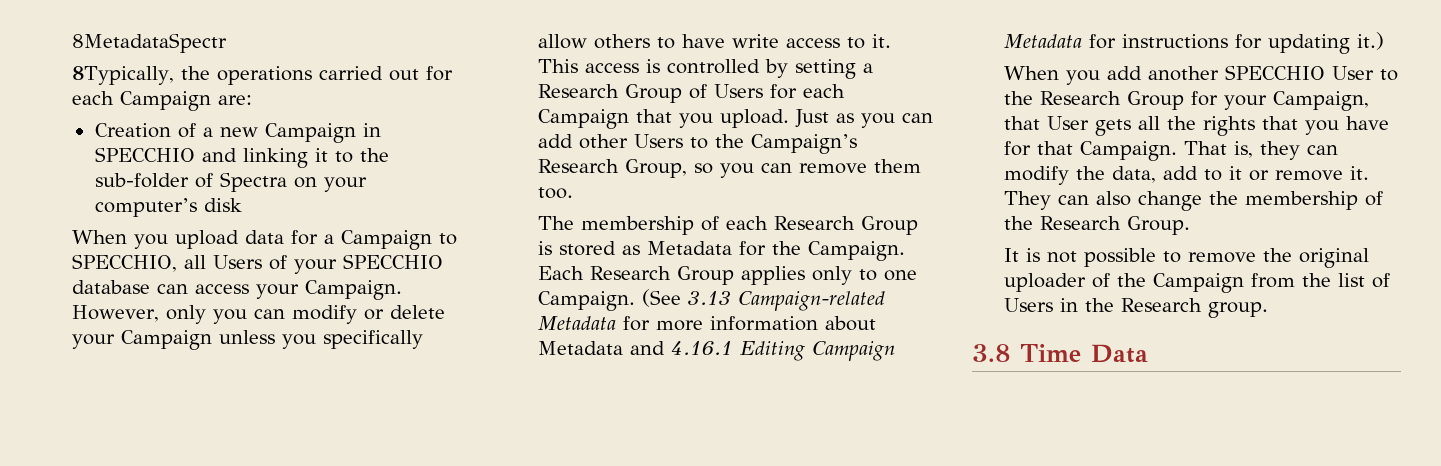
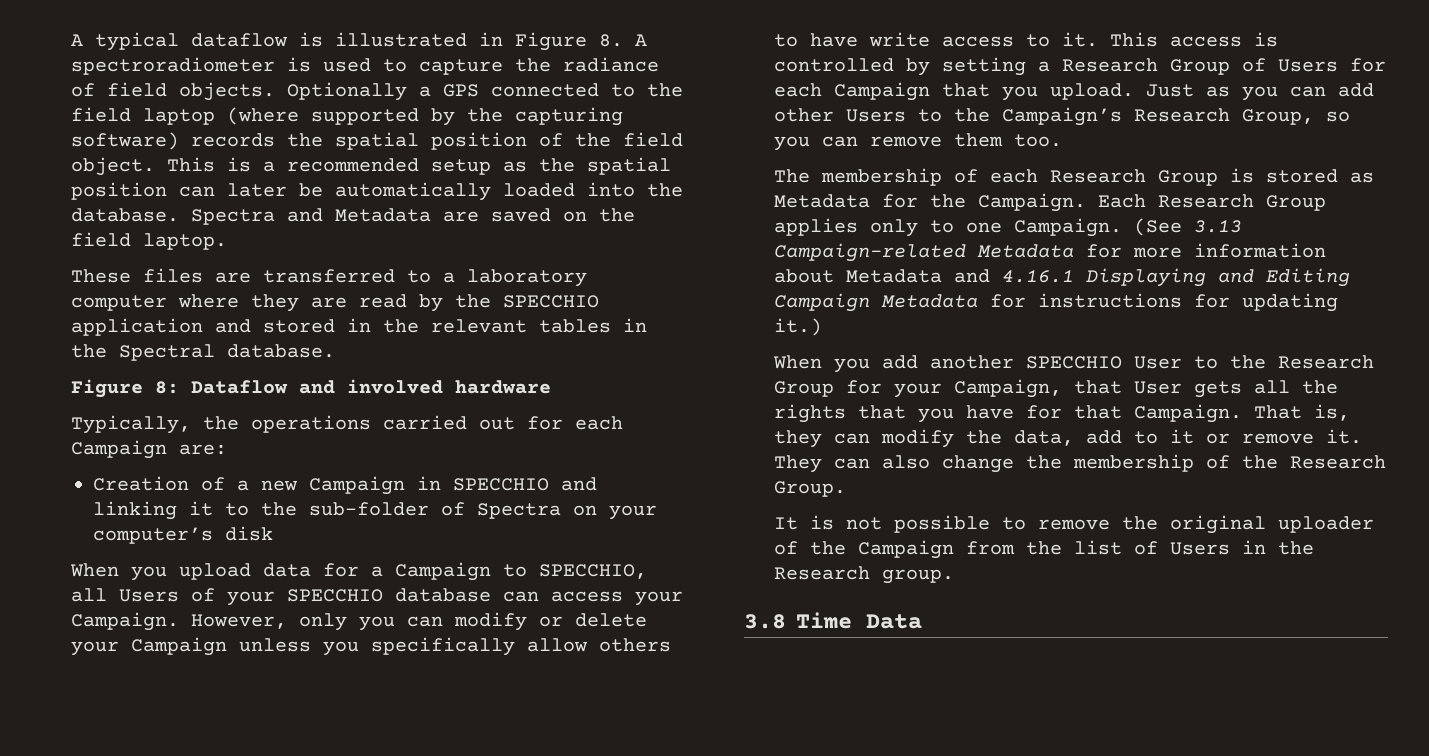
[72,33,228,53] [72,66,175,85] 8MetadataSpectr // 8Typically, -> [71,32,648,51] [71,57,660,75] [71,82,684,101] [71,107,624,126] [71,132,684,150] [71,157,672,176] [71,182,684,201] [71,208,636,225] [71,232,228,250] [71,268,588,287] [71,294,600,312] [71,318,648,336] [71,344,336,361] [71,379,552,398] [71,415,192,434] A typical dataflow is illustrated in Figure 8. A spectroradiometer is used to capture the radiance of field objects. Optionally a GPS connected to the field laptop (where supported by the capturing software) records the spatial position of the field object. This is a recommended setup as the spatial position can later be automatically loaded into the database. Spectra and Metadata are saved on the field laptop. // These files are transferred to a laboratory computer where they are read by the SPECCHIO application and stored in the relevant tables in the Spectral database. // Figure 8: Dataflow and involved hardware // Typically,
(734, 348) none -> [1086,268,1255,287] Displaying and

